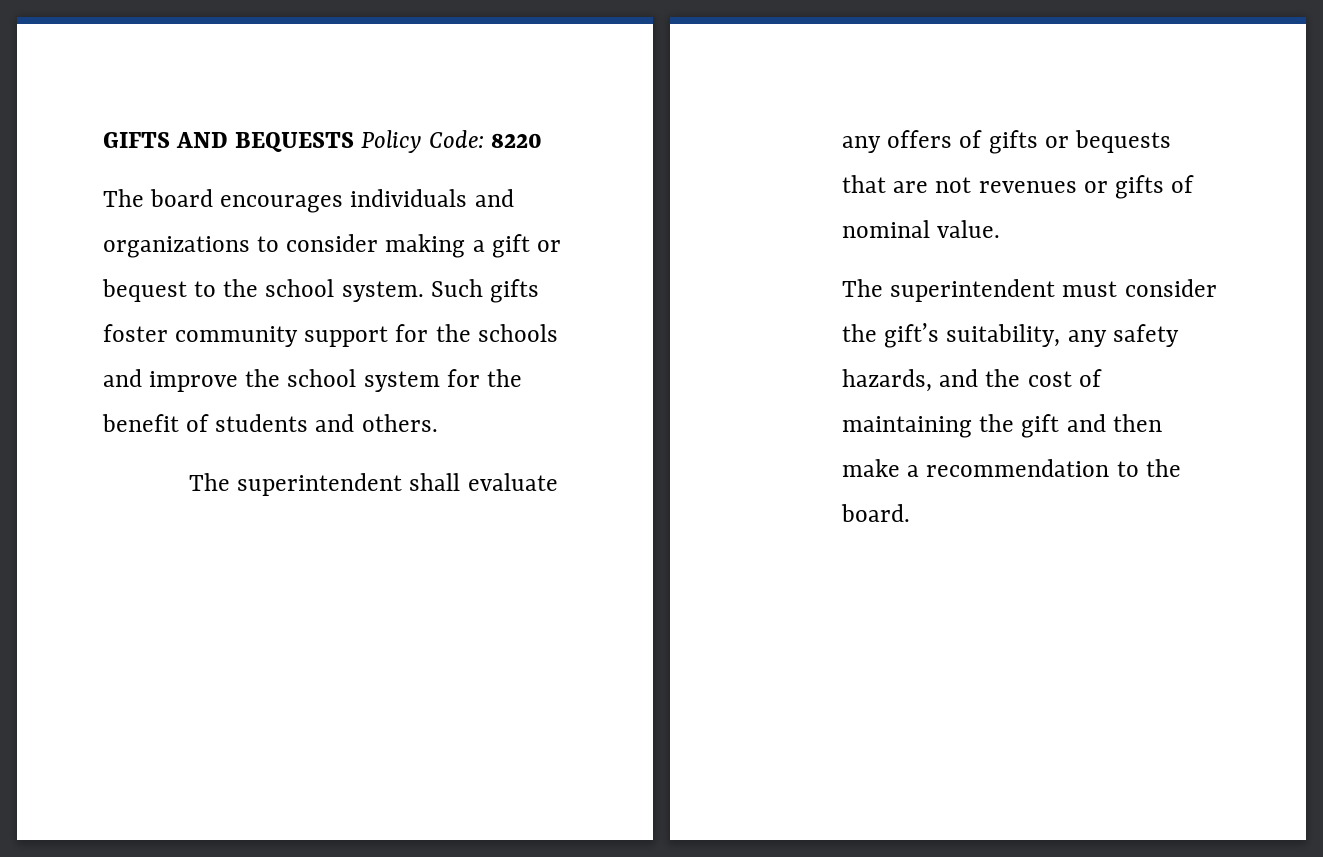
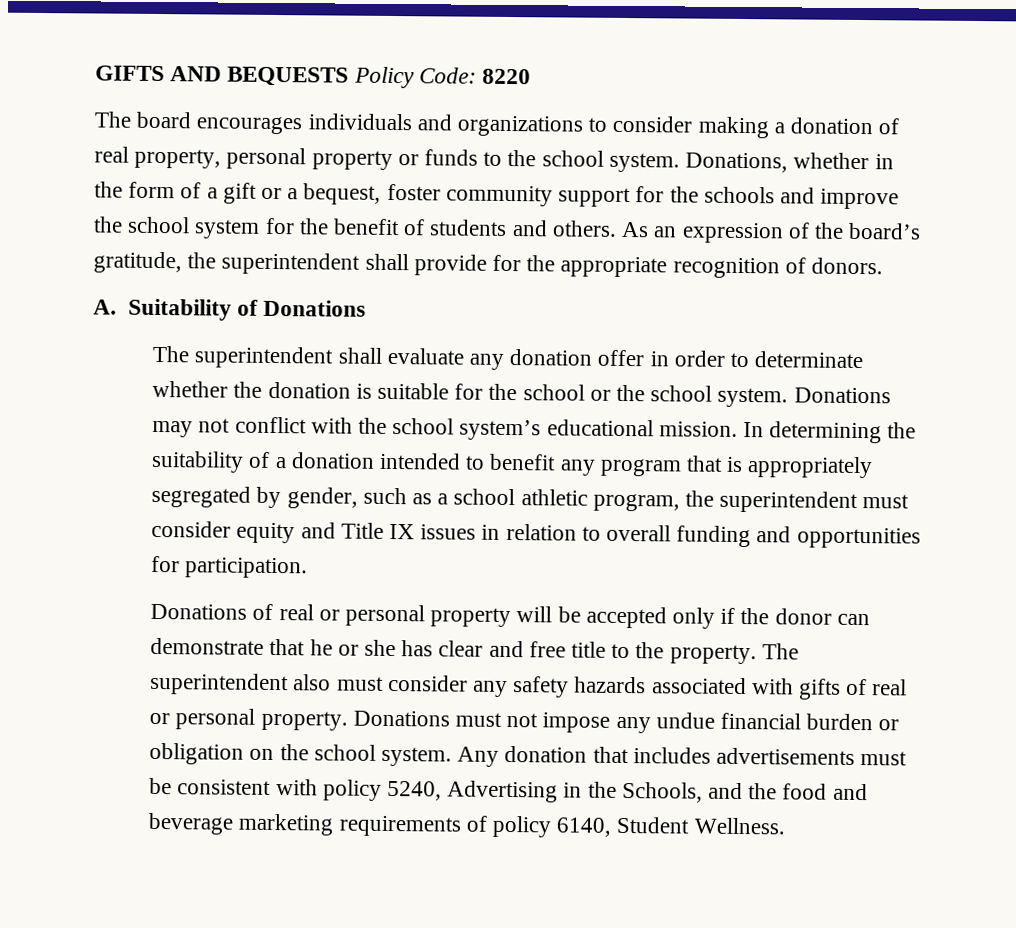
[491,234,561,258] [102,279,539,303] gift or bequest to the school system. Such gifts -> [790,117,900,135] [94,146,894,173] [94,181,382,205] donation of real property, personal property or funds to the school system. Donations, whether in the form of a gift or a bequest,
(438, 423) none -> [621,221,922,244] [93,251,884,279] [93,298,366,321] As an expression of the board’s gratitude, the superintendent shall provide for the appropriate recognition of donors. // A. Suitability of Donations
[887,130,1171,154] [842,175,1195,199] [842,220,1001,238] [842,279,1217,302] [842,323,1179,348] [842,369,1102,392] [842,414,1162,438] [842,459,1181,477] [841,504,911,522] offers of gifts or bequests that are not revenues or gifts of nominal value. // The superintendent must consider the gift’s suitability, any safety hazards, and the cost of maintaining the gift and then make a recommendation to the board. -> [509,349,864,369] [152,380,891,408] [152,416,917,444] [151,450,874,479] [151,485,910,514] [151,520,921,549] [151,555,309,579] [150,603,870,629] [150,637,799,665] [150,672,908,700] [149,708,900,734] [149,742,908,767] [149,777,868,803] [148,812,785,838] donation offer in order to determinate whether the donation is suitable for the school or the school system. Donations may not conflict with the school system’s educational mission. In determining the suitability of a donation intended to benefit any program that is appropriately segregated by gender, such as a school athletic program, the superintendent must consider equity and Title IX issues in relation to overall funding and opportunities for participation. // Donations of real or personal property will be accepted only if the donor can demonstrate that he or she has clear and free title to the property. The superintendent also must consider any safety hazards associated with gifts of real or personal property. Donations must not impose any undue financial burden or obligation on the school system. Any donation that includes advertisements must be consistent with policy 5240, Advertising in the Schools, and the food and beverage marketing requirements of policy 6140, Student Wellness.

